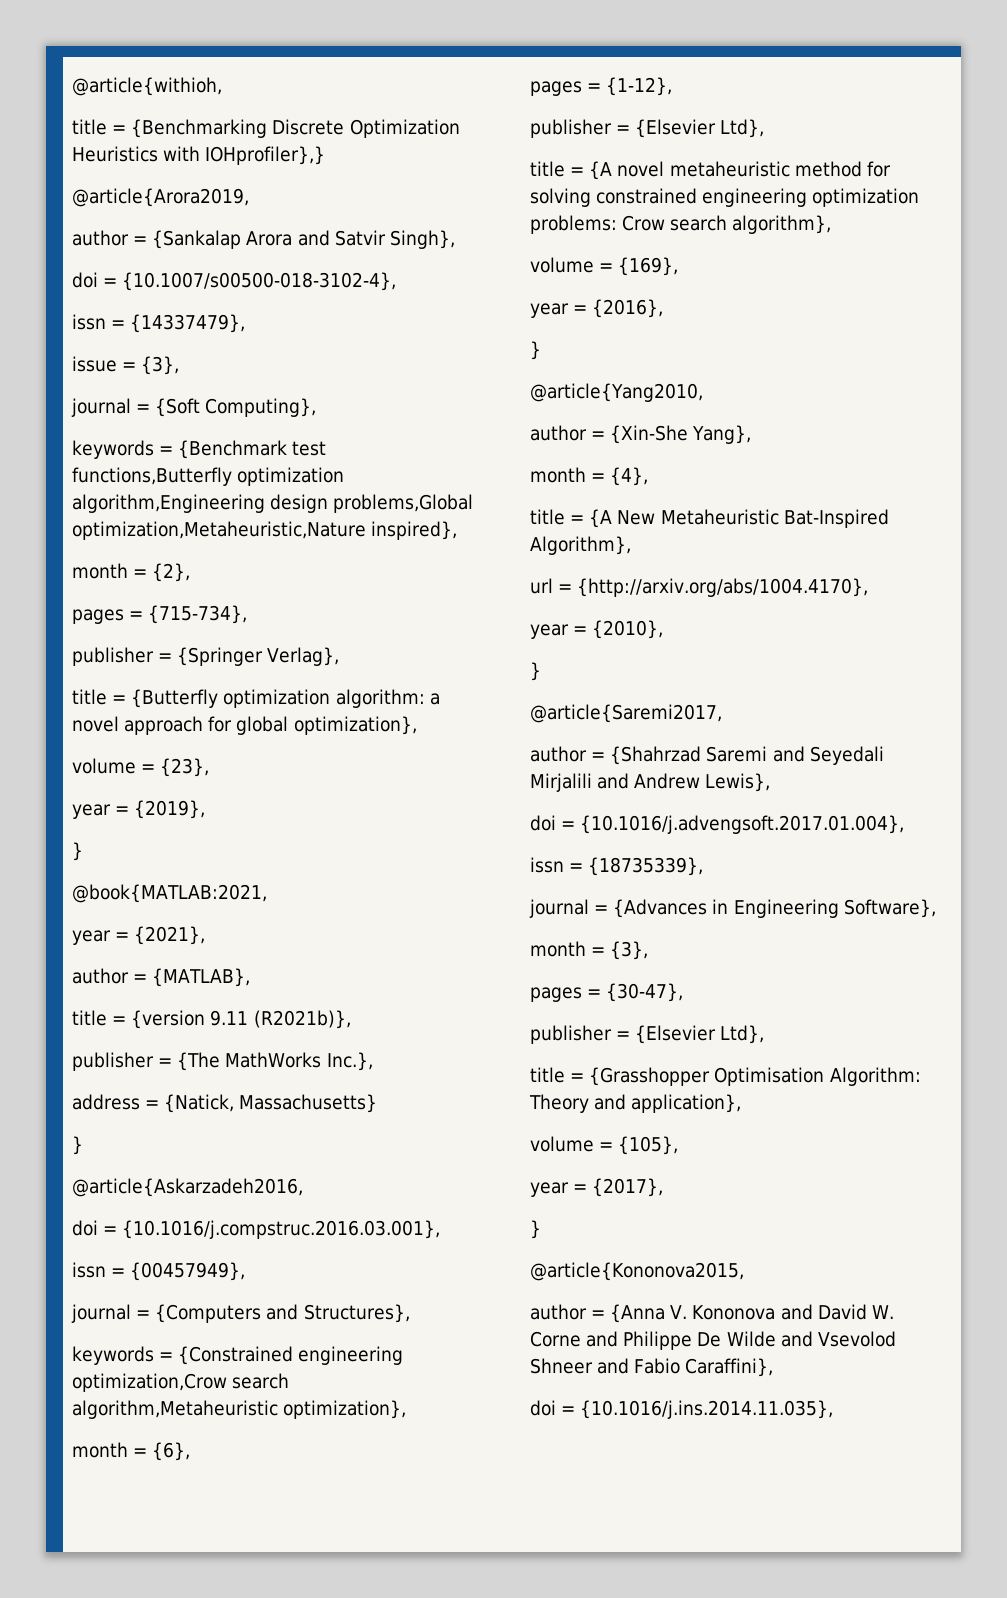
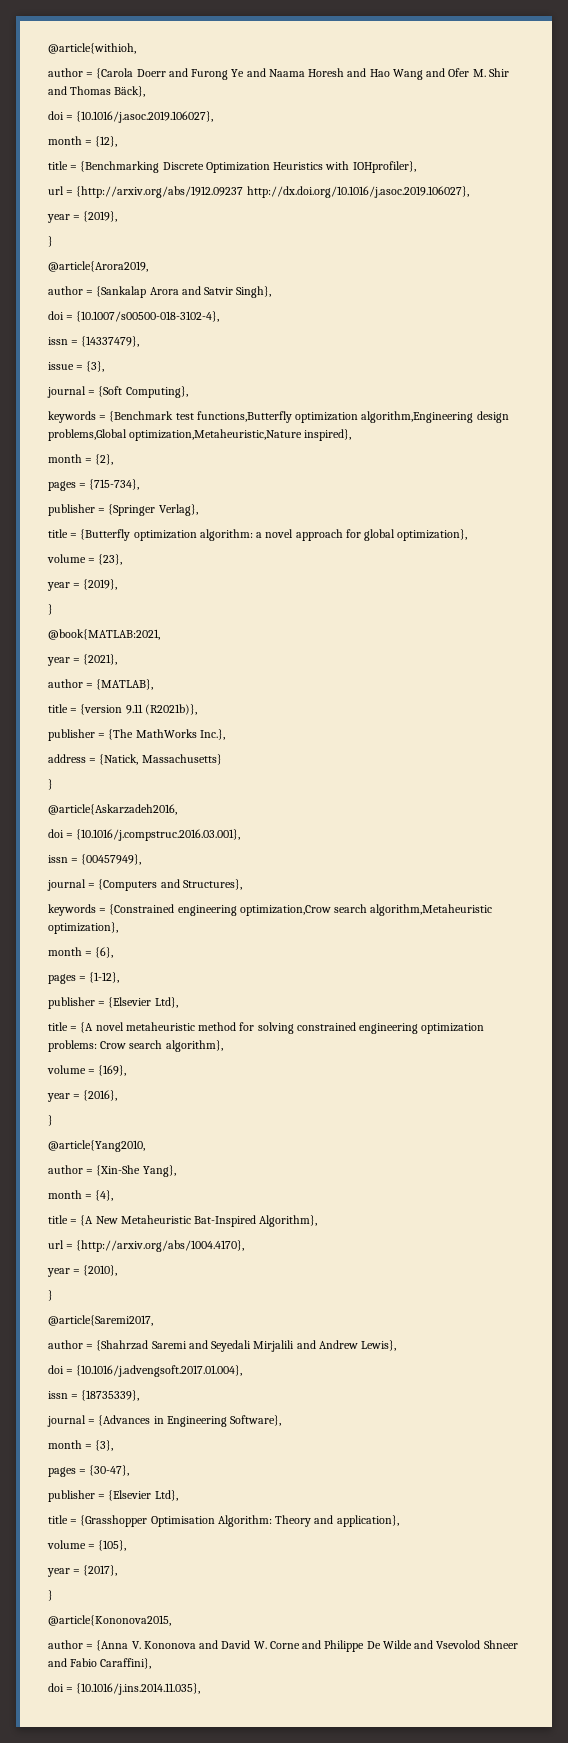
(222, 86) none -> [48,68,509,80] [48,86,146,97] [48,111,214,123] [48,136,118,147] // author = {Carola Doerr and Furong Ye and Naama Horesh and Hao Wang and Ofer M. Shir and Thomas Bäck}, // doi = {10.1016/j.asoc.2019.106027}, // month = {12},
[205,146,326,165] IOHprofiler},} -> [352,161,416,173] [48,186,469,198] [47,211,118,223] [48,236,53,247] IOHprofiler}, // url = {http://arxiv.org/abs/1912.09237 http://dx.doi.org/10.1016/j.asoc.2019.106027}, // year = {2019}, // }

